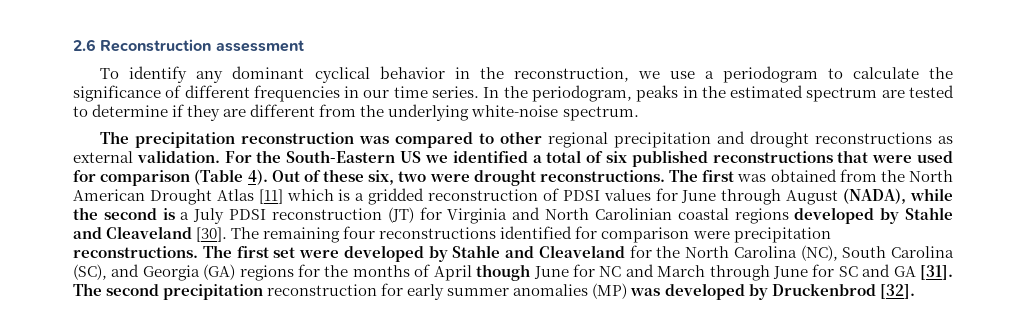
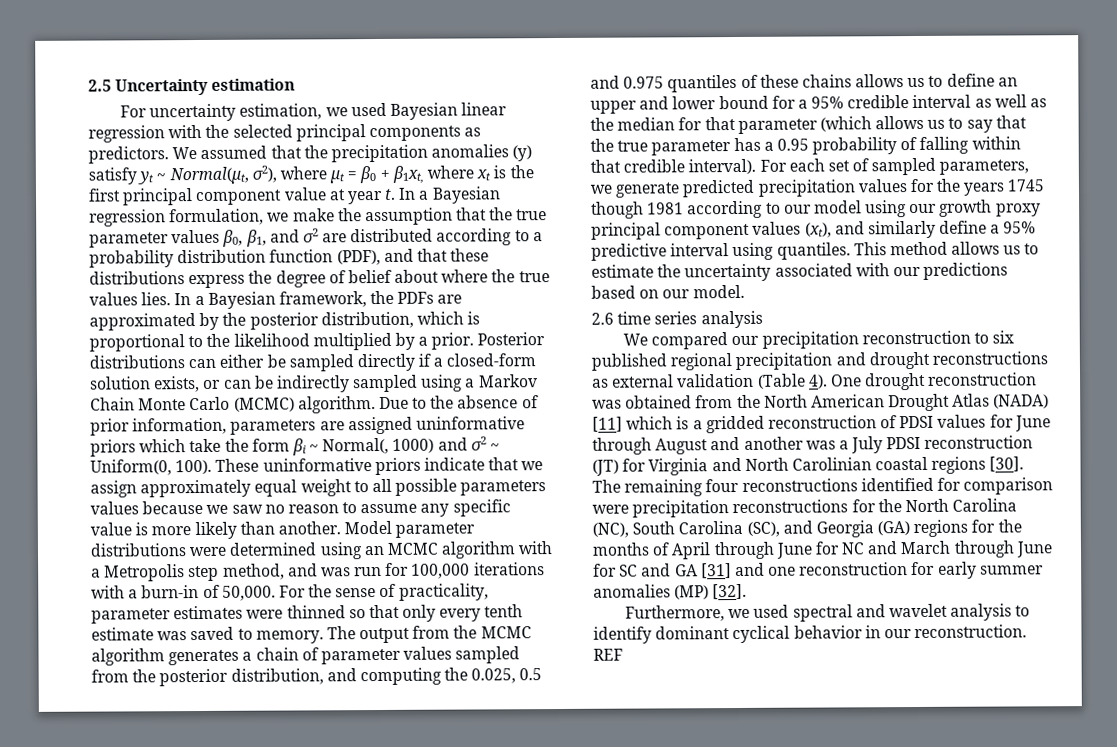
[73,39,304,52] [100,66,953,83] [73,85,954,102] [73,104,639,121] [100,131,543,148] 2.6 Reconstruction assessment // To identify any dominant cyclical behavior in the reconstruction, we use a periodogram to calculate the significance of different frequencies in our time series. In the periodogram, peaks in the estimated spectrum are tested to determine if they are different from the underlying white-noise spectrum. // The precipitation reconstruction was compared to other -> [88,78,296,96] [119,102,508,122] [88,124,482,143] [88,144,533,164] [88,165,534,185] [88,186,501,206] [89,207,548,227] [89,228,543,248] [89,248,490,268] [89,269,550,289] [89,290,463,309] [89,311,481,331] [89,332,546,352] [89,353,537,372] [90,374,538,393] [90,395,539,414] [90,416,525,436] [90,436,501,457] [90,457,544,476] [90,478,547,498] [90,499,511,517] [90,520,476,540] [90,541,554,560] [91,562,545,582] [91,583,489,601] [91,604,524,624] [91,625,532,644] [91,646,521,666] [91,667,543,687] [590,73,1018,93] [590,94,1048,114] [590,115,1027,134] [590,136,1021,156] [590,157,1030,176] [590,178,1045,198] [591,199,1041,219] [591,220,1037,240] [591,241,1040,261] [591,262,1009,282] [591,284,745,299] [591,310,763,329] [622,330,1015,350] [591,353,667,371] 2.5 Uncertainty estimation // For uncertainty estimation, we used Bayesian linear regression with the selected principal components as predictors. We assumed that the precipitation anomalies (y) satisfy yt ~ Normal(μt, σ2), where μt = β0 + β1xt, where xt is the first principal component value at year t. In a Bayesian regression formulation, we make the assumption that the true parameter values β0, β1, and σ2 are distributed according to a probability distribution function (PDF), and that these distributions express the degree of belief about where the true values lies. In a Bayesian framework, the PDFs are approximated by the posterior distribution, which is proportional to the likelihood multiplied by a prior. Posterior distributions can either be sampled directly if a closed-form solution exists, or can be indirectly sampled using a Markov Chain Monte Carlo (MCMC) algorithm. Due to the absence of prior information, parameters are assigned uninformative priors which take the form βi ~ Normal(, 1000) and σ2 ~ Uniform(0, 100). These uninformative priors indicate that we assign approximately equal weight to all possible parameters values because we saw no reason to assume any specific value is more likely than another. Model parameter distributions were determined using an MCMC algorithm with a Metropolis step method, and was run for 100,000 iterations with a burn-in of 50,000. For the sense of practicality, parameter estimates were thinned so that only every tenth estimate was saved to memory. The output from the MCMC algorithm generates a chain of parameter values sampled from the posterior distribution, and computing the 0.025, 0.5 and 0.975 quantiles of these chains allows us to define an upper and lower bound for a 95% credible interval as well as the median for that parameter (which allows us to say that the true parameter has a 0.95 probability of falling within that credible interval). For each set of sampled parameters, we generate predicted precipitation values for the years 1745 though 1981 according to our model using our growth proxy principal component values (xt), and similarly define a 95% predictive interval using quantiles. This method allows us to estimate the uncertainty associated with our predictions based on our model. // 2.6 time series analysis // We compared our precipitation reconstruction to six published
[136,150,953,167] [73,169,735,186] validation. For the South-Eastern US we identified a total of six published reconstructions that were used for comparison (Table 4). Out of these six, two were drought reconstructions. The first -> [677,372,1038,391] validation (Table 4). One drought reconstruction
(254, 195) none -> [993,394,1050,409] (NADA)
[843,188,953,204] [73,207,175,220] (NADA), while the second is -> [710,436,836,451] and another was
[794,207,954,224] [73,226,193,239] developed by Stahle and Cleaveland -> (987, 465) none
[73,245,625,262] reconstructions. The first set were developed by Stahle and Cleaveland -> [732,499,849,514] reconstructions
[476,264,531,281] though -> [713,541,775,560] through
[919,265,953,280] [73,283,264,300] [31]. The second precipitation -> [700,562,797,579] [31] and one
[630,283,915,300] was developed by Druckenbrod [32]. -> [712,583,748,600] [624,603,1031,622] [593,624,1028,644] [593,648,623,661] [32]. // Furthermore, we used spectral and wavelet analysis to identify dominant cyclical behavior in our reconstruction. REF

